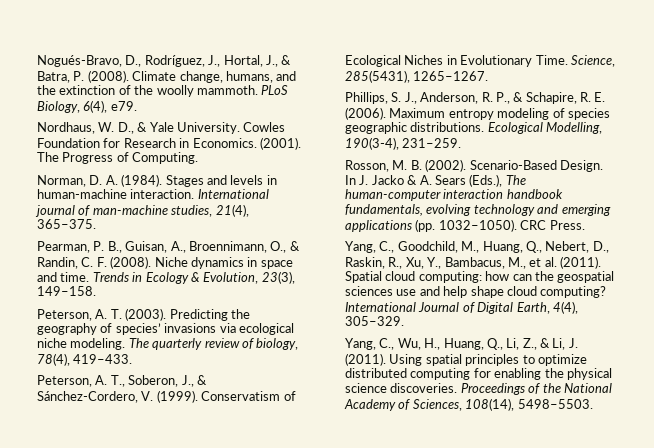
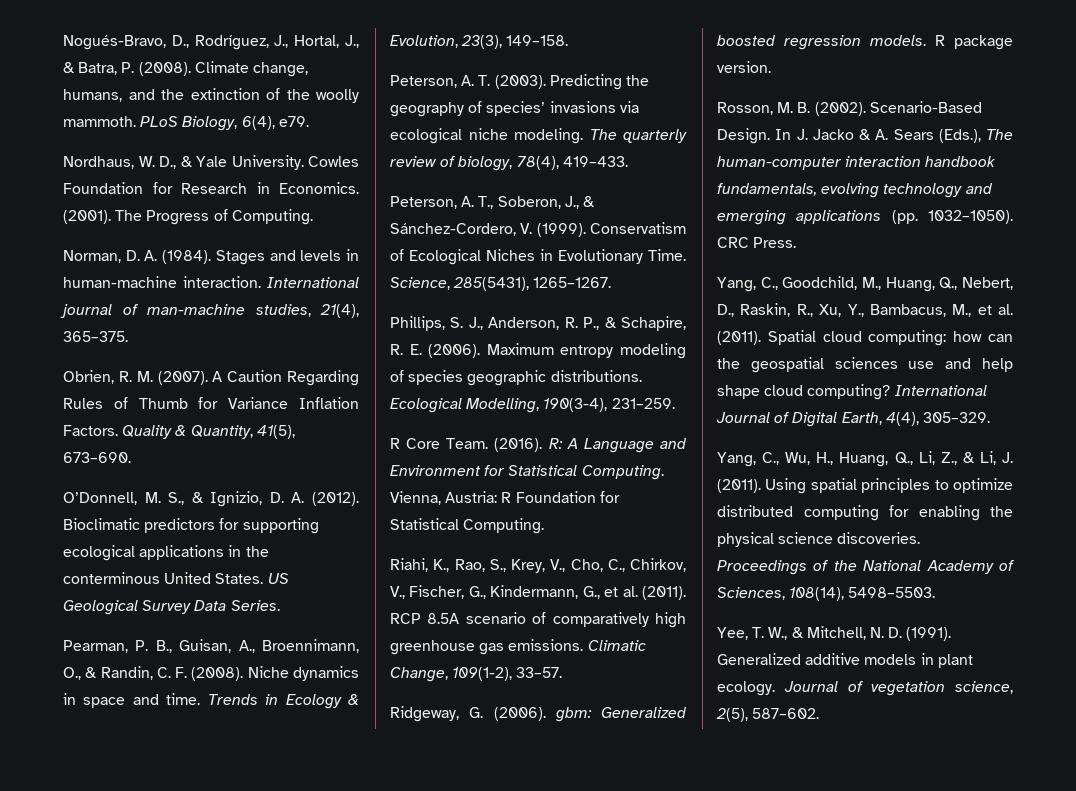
(96, 224) none -> [63,370,359,386] [63,397,359,409] [63,425,295,439] [63,452,131,463] [63,491,359,507] [63,518,319,534] [63,545,269,561] [63,572,289,584] [63,600,280,615] // Obrien, R. M. (2007). A Caution Regarding Rules of Thumb for Variance Inflation Factors. Quality & Quantity, 41(5), 673–690. // O’Donnell, M. S., & Ignizio, D. A. (2012). Bioclimatic predictors for supporting ecological applications in the conterminous United States. US Geological Survey Data Series.
(462, 143) none -> [390,438,687,453] [390,465,664,480] [390,491,620,505] [390,518,545,534] [390,558,686,573] [390,585,686,600] [390,612,686,628] [390,639,646,655] [390,667,563,682] [390,706,687,722] [717,35,1013,50] [717,61,771,73] // R Core Team. (2016). R: A Language and Environment for Statistical Computing. Vienna, Austria: R Foundation for Statistical Computing. // Riahi, K., Rao, S., Krey, V., Cho, C., Chirkov, V., Fischer, G., Kindermann, G., et al. (2011). RCP 8.5A scenario of comparatively high greenhouse gas emissions. Climatic Change, 109(1-2), 33–57. // Ridgeway, G. (2006). gbm: Generalized boosted regression models. R package version.
(593, 404) none -> [717,626,952,641] [717,653,973,668] [717,681,1013,696] [716,708,820,722] // Yee, T. W., & Mitchell, N. D. (1991). Generalized additive models in plant ecology. Journal of vegetation science, 2(5), 587–602.

